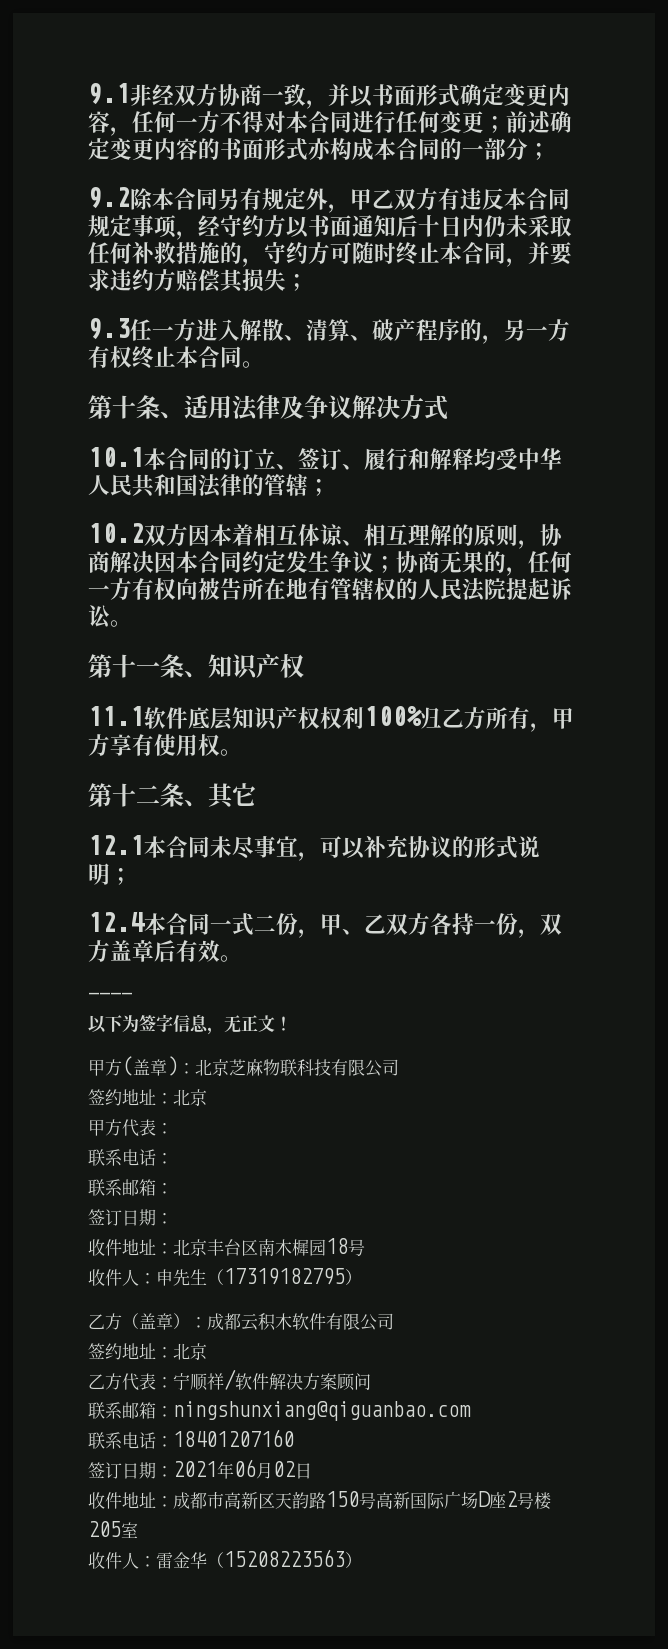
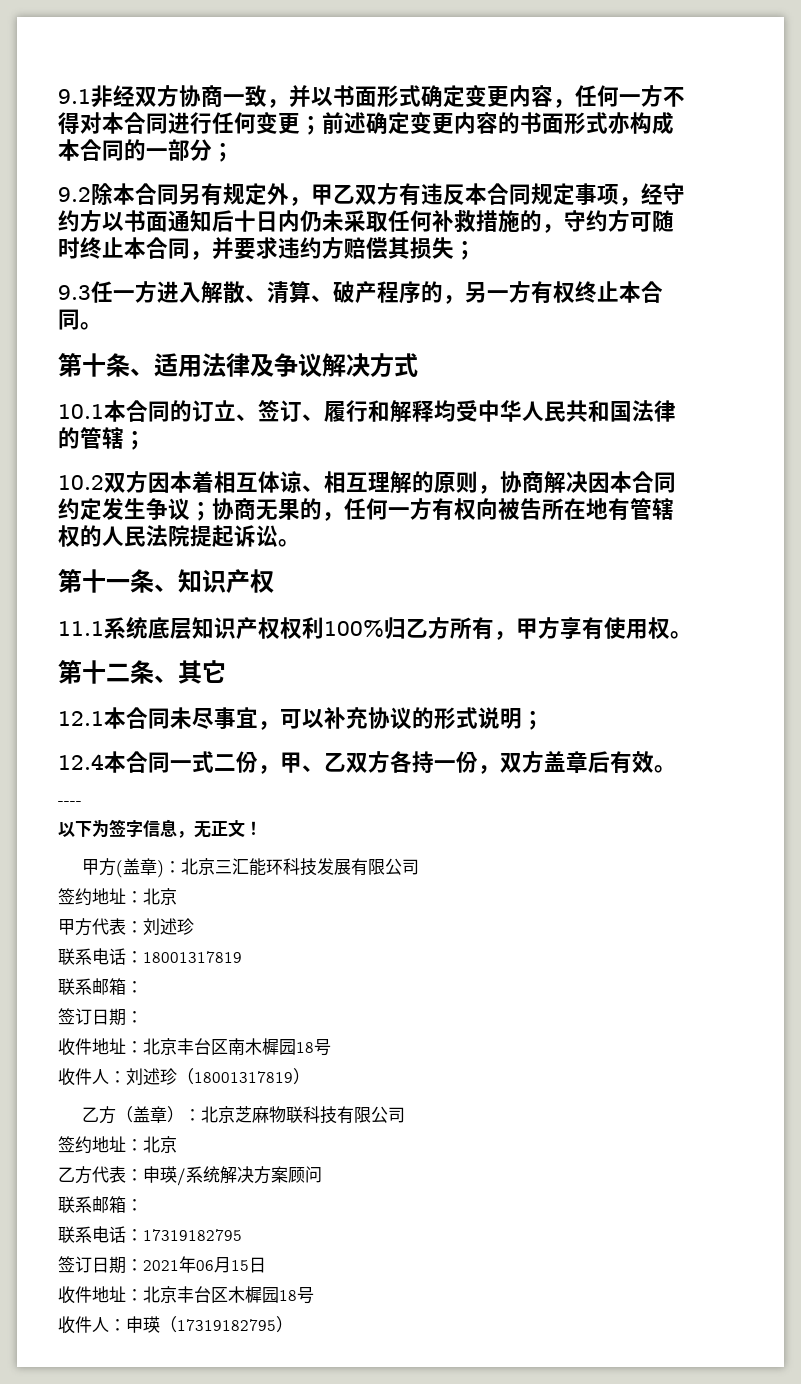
[144,707,188,729] 软件 -> [104,616,148,639] 系统
[229,1059,331,1076] 芝麻物联科技 -> [215,858,352,876] 三汇能环科技发展
[88,1149,173,1166] // 联系电话： -> [143,918,194,935] [58,948,242,965] 刘述珍 // 联系电话：18001317819
[156,1268,345,1286] 申先生（17319182795 -> [126,1068,293,1085] 刘述珍（18001317819
[207,1313,326,1331] 成都云积木软件 -> [201,1106,338,1124] 北京芝麻物联科技
[173,1369,269,1391] 宁顺祥/软件 -> [143,1166,220,1186] 申瑛/系统
[173,1401,471,1421] [88,1429,294,1449] ningshunxiang@qiguanbao.com // 联系电话：18401207160 -> [58,1226,242,1243] // 联系电话：17319182795
[273,1461,295,1477] 02 -> [231,1260,249,1271] 15
[173,1491,551,1510] [88,1521,138,1538] [88,1549,345,1569] 成都市高新区天韵路150号高新国际广场D座2号楼205室 // 收件人：雷金华（15208223563 -> [143,1286,314,1304] [58,1316,276,1334] 北京丰台区木樨园18号 // 收件人：申瑛（17319182795

